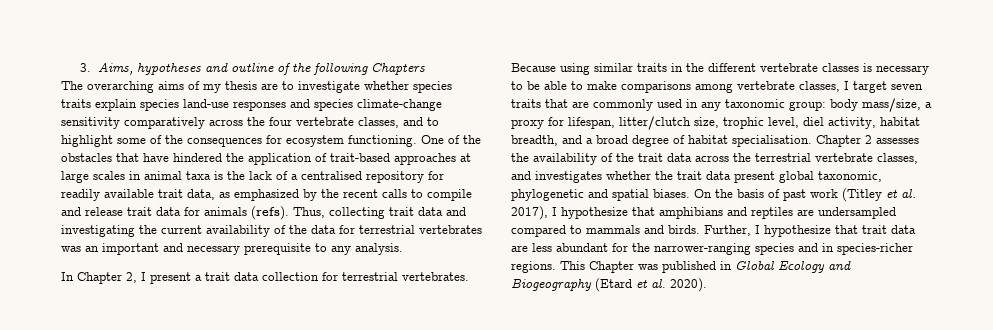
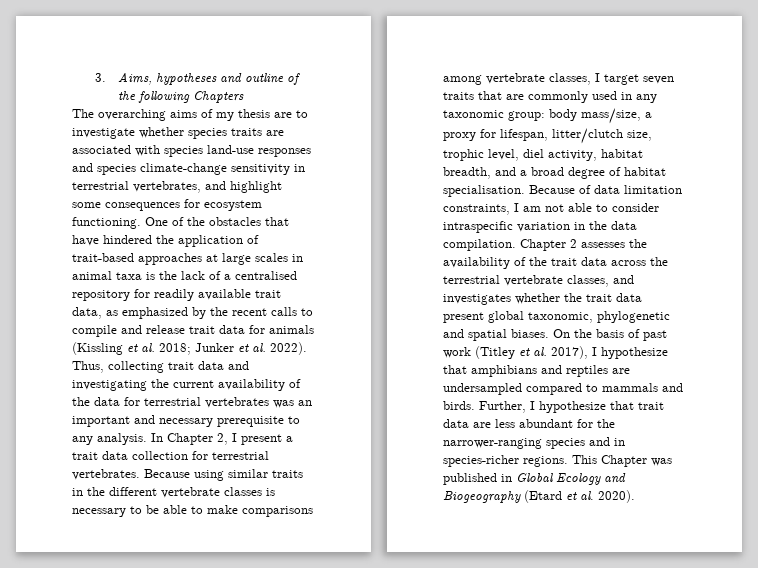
[95,99,137,111] explain -> [266,130,284,136] [72,145,160,156] are associated with
[124,117,439,129] [61,135,183,147] comparatively across the four vertebrate classes, and to highlight some of the -> [294,164,305,172] [72,181,282,193] [72,202,101,208] in terrestrial vertebrates, and highlight some
[251,206,289,220] (refs). -> [72,342,307,355] (Kissling et al. 2018; Junker et al. 2022).
(403, 249) // -> (147, 439) none
(812, 141) none -> [529,185,682,194] [443,203,659,215] [443,221,637,233] [443,239,516,251] Because of data limitation constraints, I am not able to consider intraspecific variation in the data compilation.

